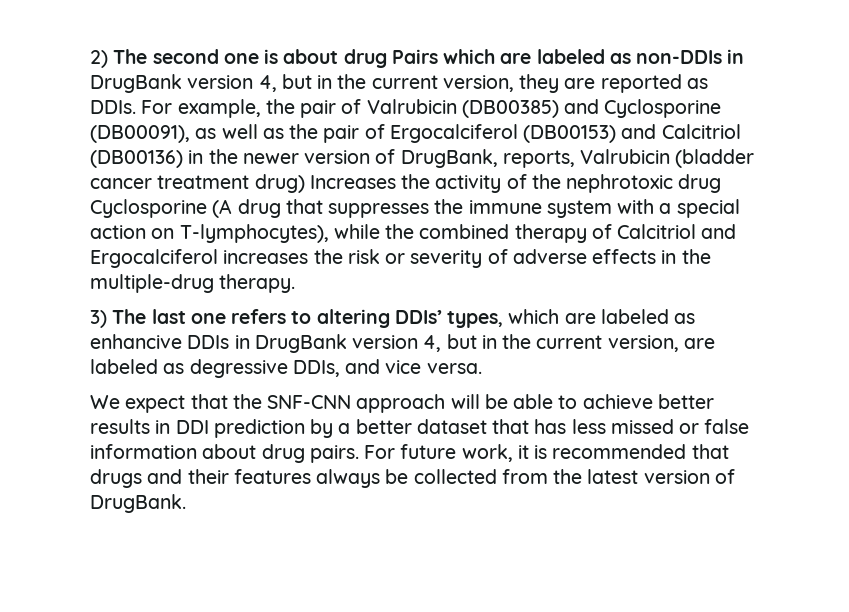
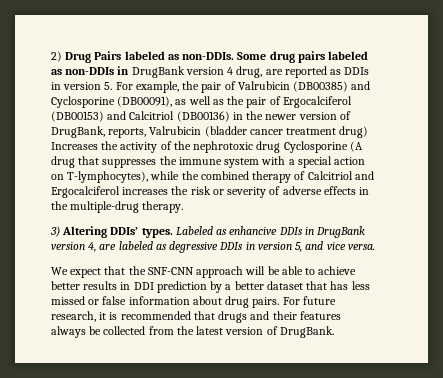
[113,49,532,68] The second one is about drug Pairs which are -> [65,51,325,63] Drug Pairs labeled as non-DDIs. Some drug pairs
[258,74,708,93] [90,100,136,114] 4, but in the current version, they are reported as DDIs. -> [227,66,370,78] [51,82,113,90] 4 drug, are reported as DDIs in version 5.
[112,309,669,328] The last one refers to altering DDIs’ types, which are labeled -> [62,226,213,238] Altering DDIs’ types. Labeled
[446,334,715,352] [90,359,340,378] but in the current version, are labeled as degressive DDIs, -> [99,241,303,253] are labeled as degressive DDIs in version 5,
[461,444,513,462] work, -> [51,311,96,322] research,

